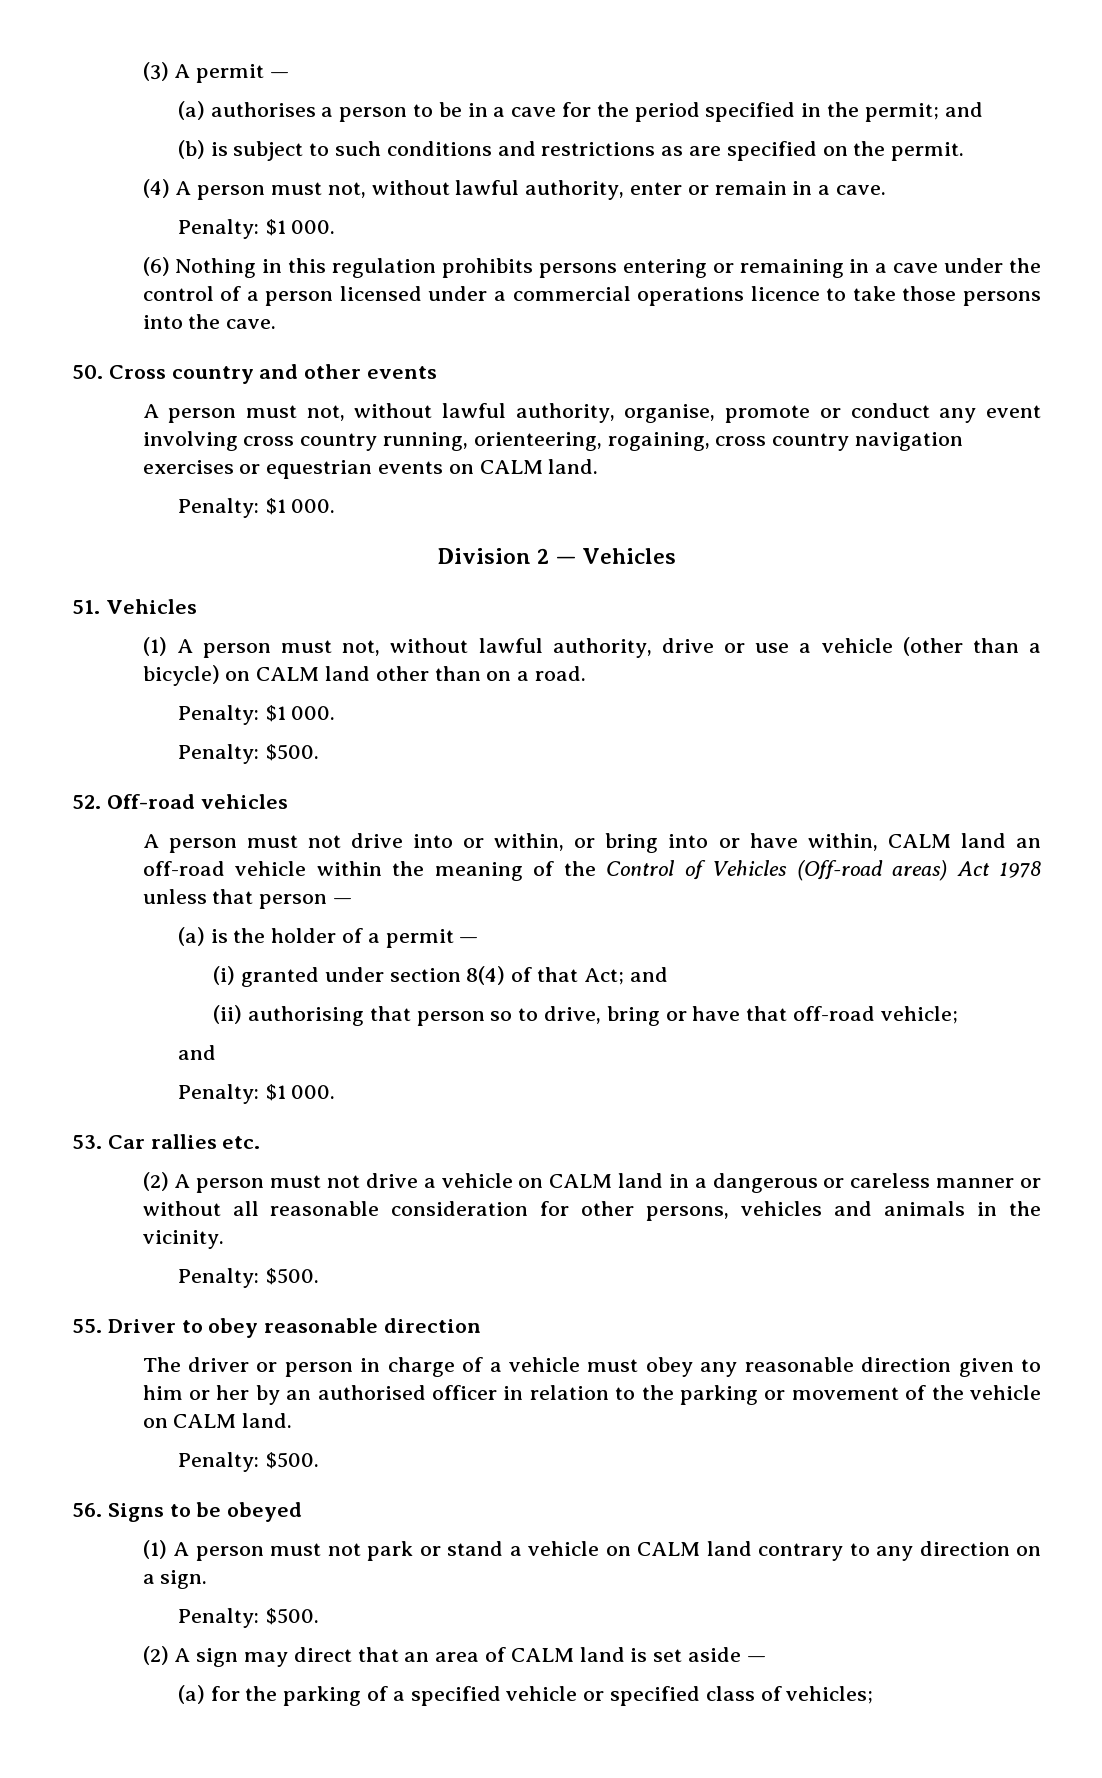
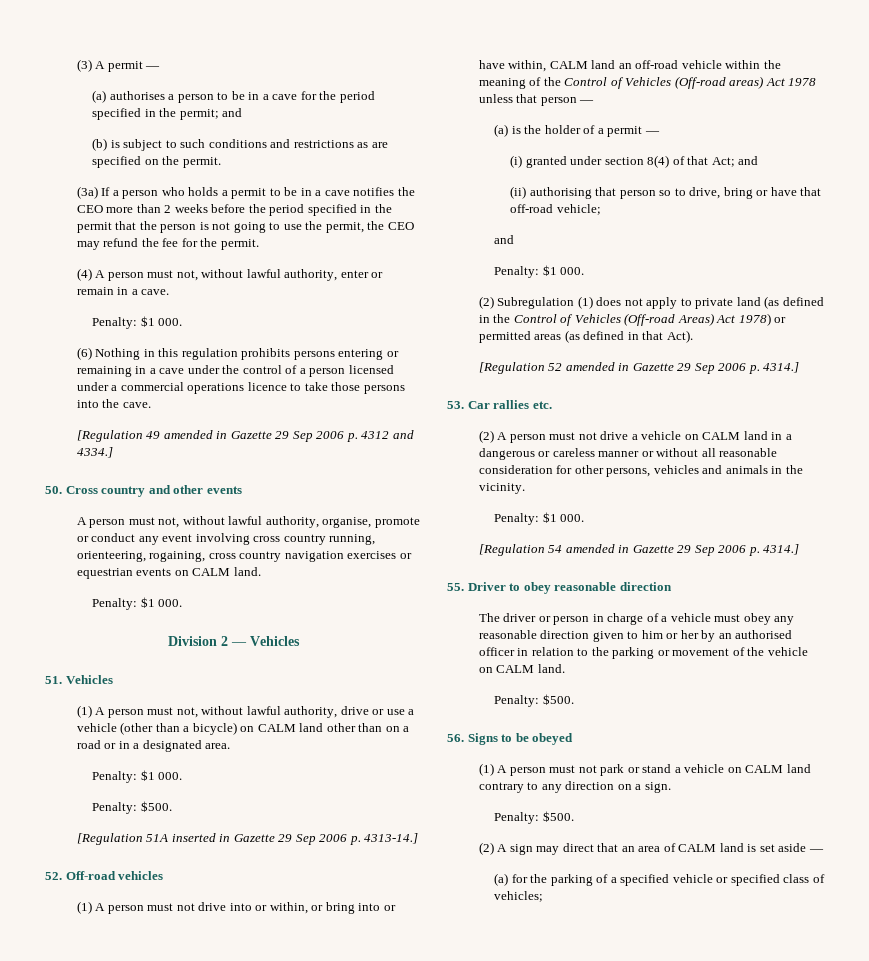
(965, 151) none -> [76,186,415,199] [76,204,392,216] [76,221,414,233] [76,238,259,250] // (3a) If a person who holds a permit to be in a cave notifies the CEO more than 2 weeks before the period specified in the permit that the person is not going to use the permit, the CEO may refund the fee for the permit.
(277, 324) none -> [76,430,414,442] [76,447,113,458] // [Regulation 49 amended in Gazette 29 Sep 2006 p. 4312 and 4334.]
[534,666,586,681] road. -> [76,740,231,752] road or in a designated area.
(319, 752) none -> [76,833,419,845] // [Regulation 51A inserted in Gazette 29 Sep 2006 p. 4313-14.]
(288, 801) none -> [76,901,92,914] (1)
(336, 1092) none -> [478,296,824,309] [478,313,787,326] [478,330,693,343] [478,362,800,374] // (2) Subregulation (1) does not apply to private land (as defined in the Control of Vehicles (Off-road Areas) Act 1978) or permitted areas (as defined in that Act). // [Regulation 52 amended in Gazette 29 Sep 2006 p. 4314.]
[264,1268,319,1285] $500. -> [542,512,585,523] [478,544,800,556] $1 000. // [Regulation 54 amended in Gazette 29 Sep 2006 p. 4314.]

